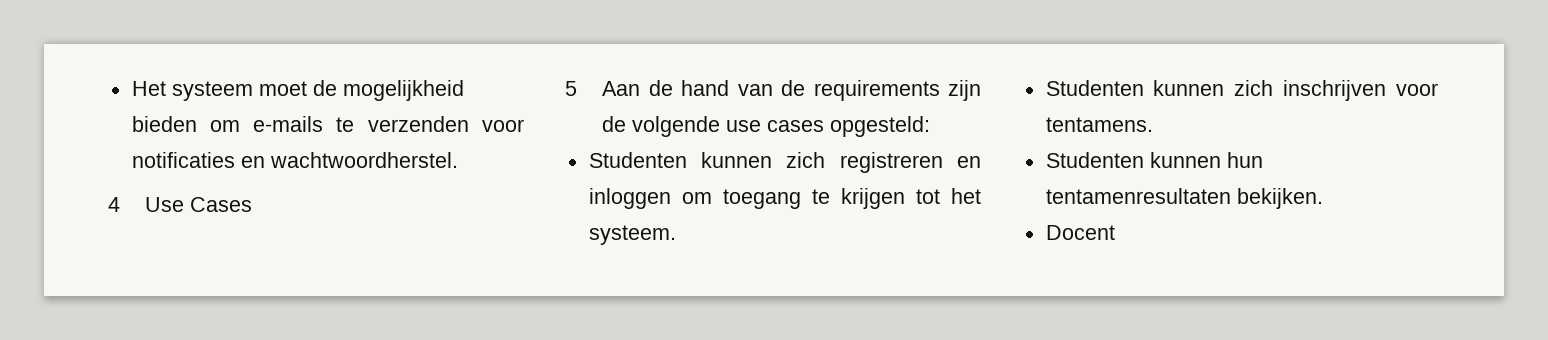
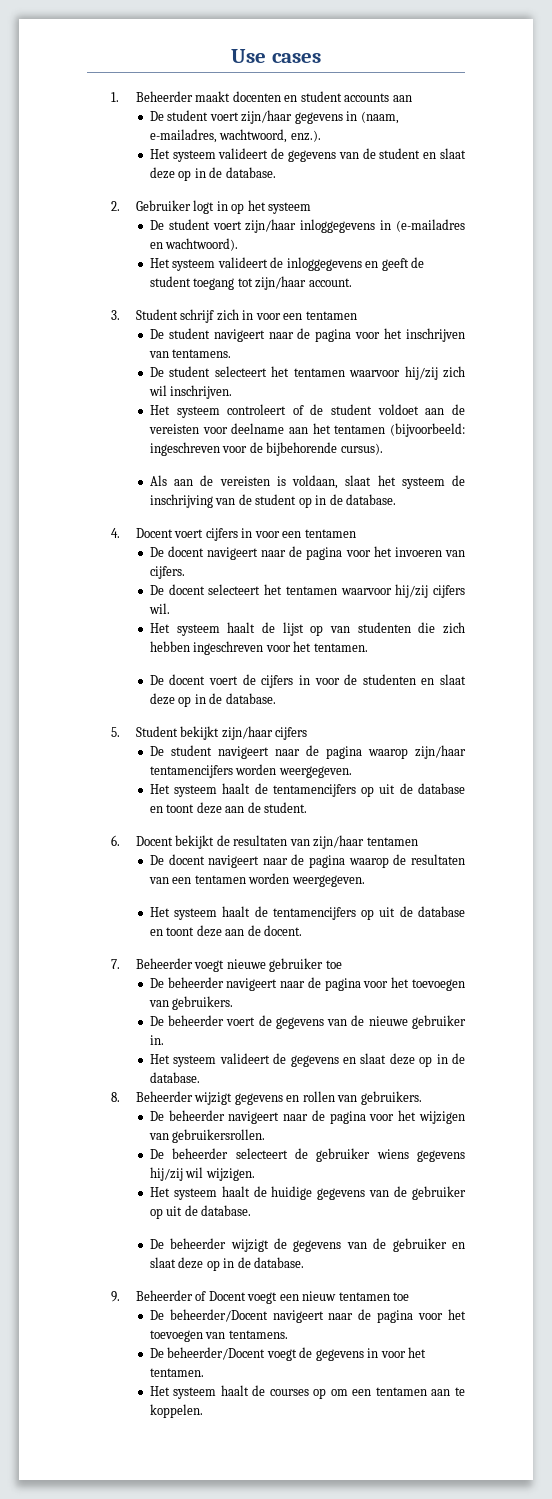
[131,80,464,101] [131,116,524,132] [131,152,458,168] [108,197,253,212] [565,80,981,101] [602,116,931,137] [588,152,981,173] [588,188,981,209] [588,225,676,245] [1045,80,1438,101] [1045,117,1153,132] [1045,152,1263,168] [1045,188,1323,209] [1045,225,1115,240] Het systeem moet de mogelijkheid bieden om e-mails te verzenden voor notificaties en wachtwoordherstel. // 4 Use Cases // 5 Aan de hand van de requirements zijn de volgende use cases opgesteld: // Studenten kunnen zich registreren en inloggen om toegang te krijgen tot het systeem. // Studenten kunnen zich inschrijven voor tentamens. // Studenten kunnen hun tentamenresultaten bekijken. // Docent -> [231,49,321,63] [111,91,412,102] [149,110,399,124] [149,129,321,143] [149,148,467,162] [149,167,276,181] [111,200,312,214] [149,219,465,233] [149,238,239,251] [149,257,425,271] [149,276,352,290] [111,309,357,323] [149,328,465,342] [148,349,232,358] [149,366,465,380] [148,385,233,399] [149,404,465,418] [148,423,465,437] [149,442,383,456] [149,475,466,489] [149,494,397,508] [111,528,356,541] [149,546,465,560] [149,566,185,579] [149,584,465,598] [148,603,170,614] [149,622,465,636] [149,641,368,655] [149,674,466,688] [149,693,276,707] [111,726,308,740] [149,745,466,759] [149,764,352,778] [149,783,465,797] [149,802,308,814] [111,835,418,849] [149,854,465,868] [148,873,365,887] [149,906,465,920] [149,925,303,937] [111,958,342,972] [149,977,465,991] [148,996,234,1010] [149,1015,466,1029] [149,1035,164,1045] [149,1053,465,1067] [149,1072,200,1083] [111,1091,422,1105] [149,1110,465,1124] [148,1129,266,1143] [149,1148,465,1162] [149,1167,255,1181] [149,1186,466,1200] [149,1205,252,1219] [149,1238,465,1252] [149,1257,305,1271] [111,1290,410,1304] [149,1309,466,1323] [149,1330,288,1342] [149,1347,427,1361] [149,1368,204,1377] [149,1385,466,1399] [149,1404,203,1418] Use cases // 1. Beheerder maakt docenten en student accounts aan // De student voert zijn/haar gegevens in (naam, e-mailadres, wachtwoord, enz.). // Het systeem valideert de gegevens van de student en slaat deze op in de database. // 2. Gebruiker logt in op het systeem // De student voert zijn/haar inloggegevens in (e-mailadres en wachtwoord). // Het systeem valideert de inloggegevens en geeft de student toegang tot zijn/haar account. // 3. Student schrijf zich in voor een tentamen // De student navigeert naar de pagina voor het inschrijven van tentamens. // De student selecteert het tentamen waarvoor hij/zij zich wil inschrijven. // Het systeem controleert of de student voldoet aan de vereisten voor deelname aan het tentamen (bijvoorbeeld: ingeschreven voor de bijbehorende cursus). // Als aan de vereisten is voldaan, slaat het systeem de inschrijving van de student op in de database. // 4. Docent voert cijfers in voor een tentamen // De docent navigeert naar de pagina voor het invoeren van cijfers. // De docent selecteert het tentamen waarvoor hij/zij cijfers wil. // Het systeem haalt de lijst op van studenten die zich hebben ingeschreven voor het tentamen. // De docent voert de cijfers in voor de studenten en slaat deze op in de database. // 5. Student bekijkt zijn/haar cijfers // De student navigeert naar de pagina waarop zijn/haar tentamencijfers worden weergegeven. // Het systeem haalt de tentamencijfers op uit de database en toont deze aan de student. // 6. Docent bekijkt de resultaten van zijn/haar tentamen // De docent navigeert naar de pagina waarop de resultaten van een tentamen worden weergegeven. // Het systeem haalt de tentamencijfers op uit de database en toont deze aan de docent. // 7. Beheerder voegt nieuwe gebruiker toe // De beheerder navigeert naar de pagina voor het toevoegen van gebruikers. // De beheerder voert de gegevens van de nieuwe gebruiker in. // Het systeem valideert de gegevens en slaat deze op in de database. // 8. Beheerder wijzigt gegevens en rollen van gebruikers. // De beheerder navigeert naar de pagina voor het wijzigen van gebruikersrollen. // De beheerder selecteert de gebruiker wiens gegevens hij/zij wil wijzigen. // Het systeem haalt de huidige gegevens van de gebruiker op uit de database. // De beheerder wijzigt de gegevens van de gebruiker en slaat deze op in de database. // 9. Beheerder of Docent voegt een nieuw tentamen toe // De beheerder/Docent navigeert naar de pagina voor het toevoegen van tentamens. // De beheerder/Docent voegt de gegevens in voor het tentamen. // Het systeem haalt de courses op om een tentamen aan te koppelen.

